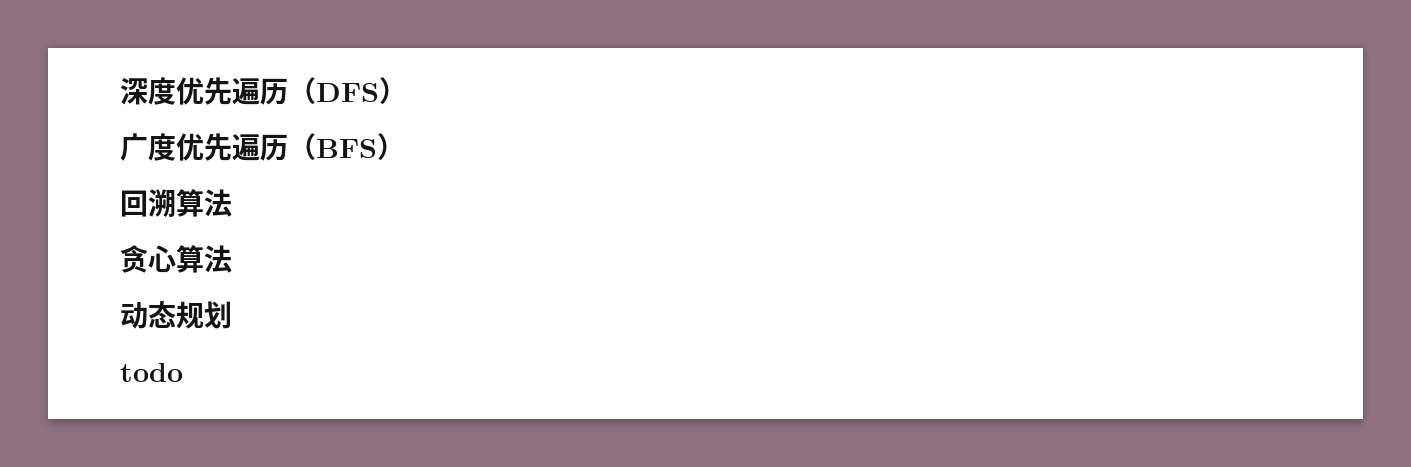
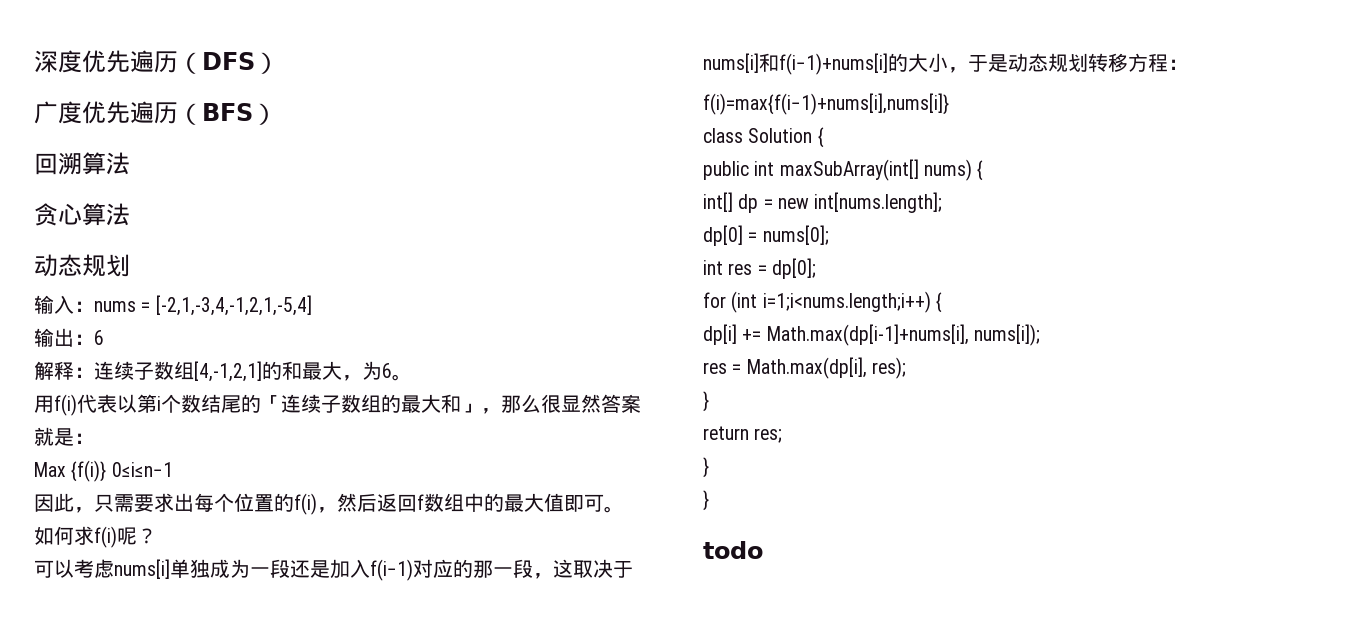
(232, 315) none -> [34,295,312,316] [34,328,104,347] [34,361,412,382] [34,394,641,416] [34,427,94,446] [34,460,173,482] [34,493,624,515] [34,526,157,548] [34,559,633,581] [703,53,1188,75] [703,93,949,115] [703,127,824,148] [703,159,984,181] [703,192,943,213] [703,225,829,246] [703,258,816,279] [703,291,942,313] [703,324,1040,346] [703,357,906,379] [703,391,709,412] [703,426,783,443] [703,457,709,478] [703,490,709,511] // 输入：nums = [-2,1,-3,4,-1,2,1,-5,4] // 输出：6 // 解释：连续子数组[4,-1,2,1]的和最大，为6。 // 用f(i)代表以第i个数结尾的「连续子数组的最大和」，那么很显然答案就是： // Max {f(i)} 0≤i≤n−1 // 因此，只需要求出每个位置的f(i)，然后返回f数组中的最大值即可。 // 如何求f(i)呢？ // 可以考虑nums[i]单独成为一段还是加入f(i−1)对应的那一段，这取决于nums[i]和f(i−1)+nums[i]的大小，于是动态规划转移方程： // f(i)=max{f(i−1)+nums[i],nums[i]} // class Solution { // public int maxSubArray(int[] nums) { // int[] dp = new int[nums.length]; // dp[0] = nums[0]; // int res = dp[0]; // for (int i=1;i<nums.length;i++) { // dp[i] += Math.max(dp[i-1]+nums[i], nums[i]); // res = Math.max(dp[i], res); // } // return res; // } // }

